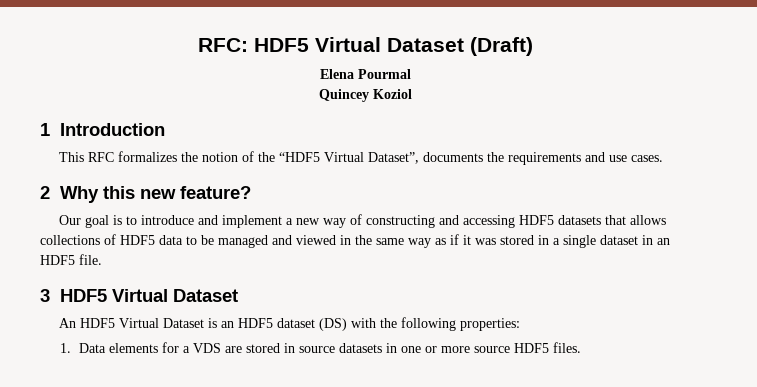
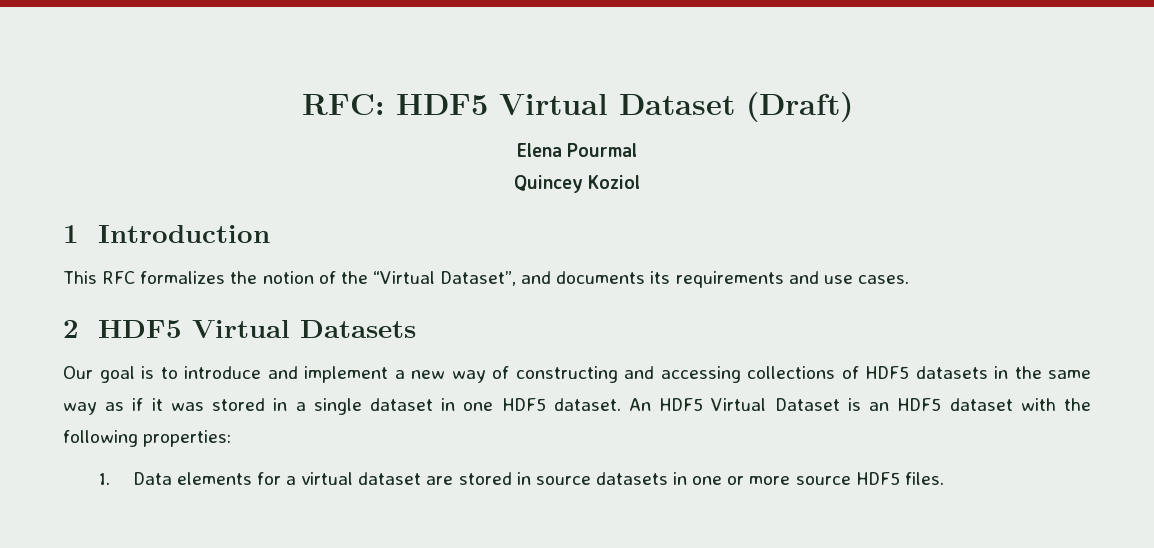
[279,152,505,164] “HDF5 Virtual Dataset”, documents the -> [372,271,671,286] “Virtual Dataset”, and documents its
[59,186,251,203] Why this new feature? -> [97,320,416,338] HDF5 Virtual Datasets
[519,215,667,225] [40,234,336,248] HDF5 datasets that allows collections of HDF5 data to be managed and viewed -> [747,366,988,379] collections of HDF5 datasets
[657,238,670,245] [40,254,102,265] [40,289,238,302] an HDF5 file. // 3 HDF5 Virtual Dataset // -> [463,398,621,411] one HDF5 dataset.
[319,318,348,331] (DS) -> (1013, 404) none
[193,343,222,353] VDS -> [301,472,422,485] virtual dataset

